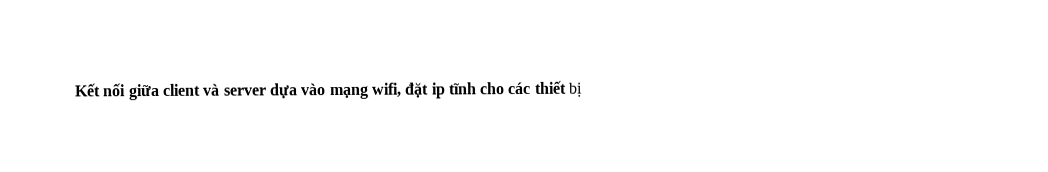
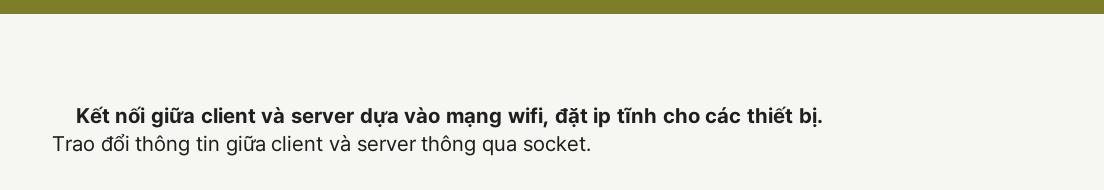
[568,82,584,97] bị -> [798,107,823,128] [52,133,591,156] bị. // Trao đổi thông tin giữa client và server thông qua socket.

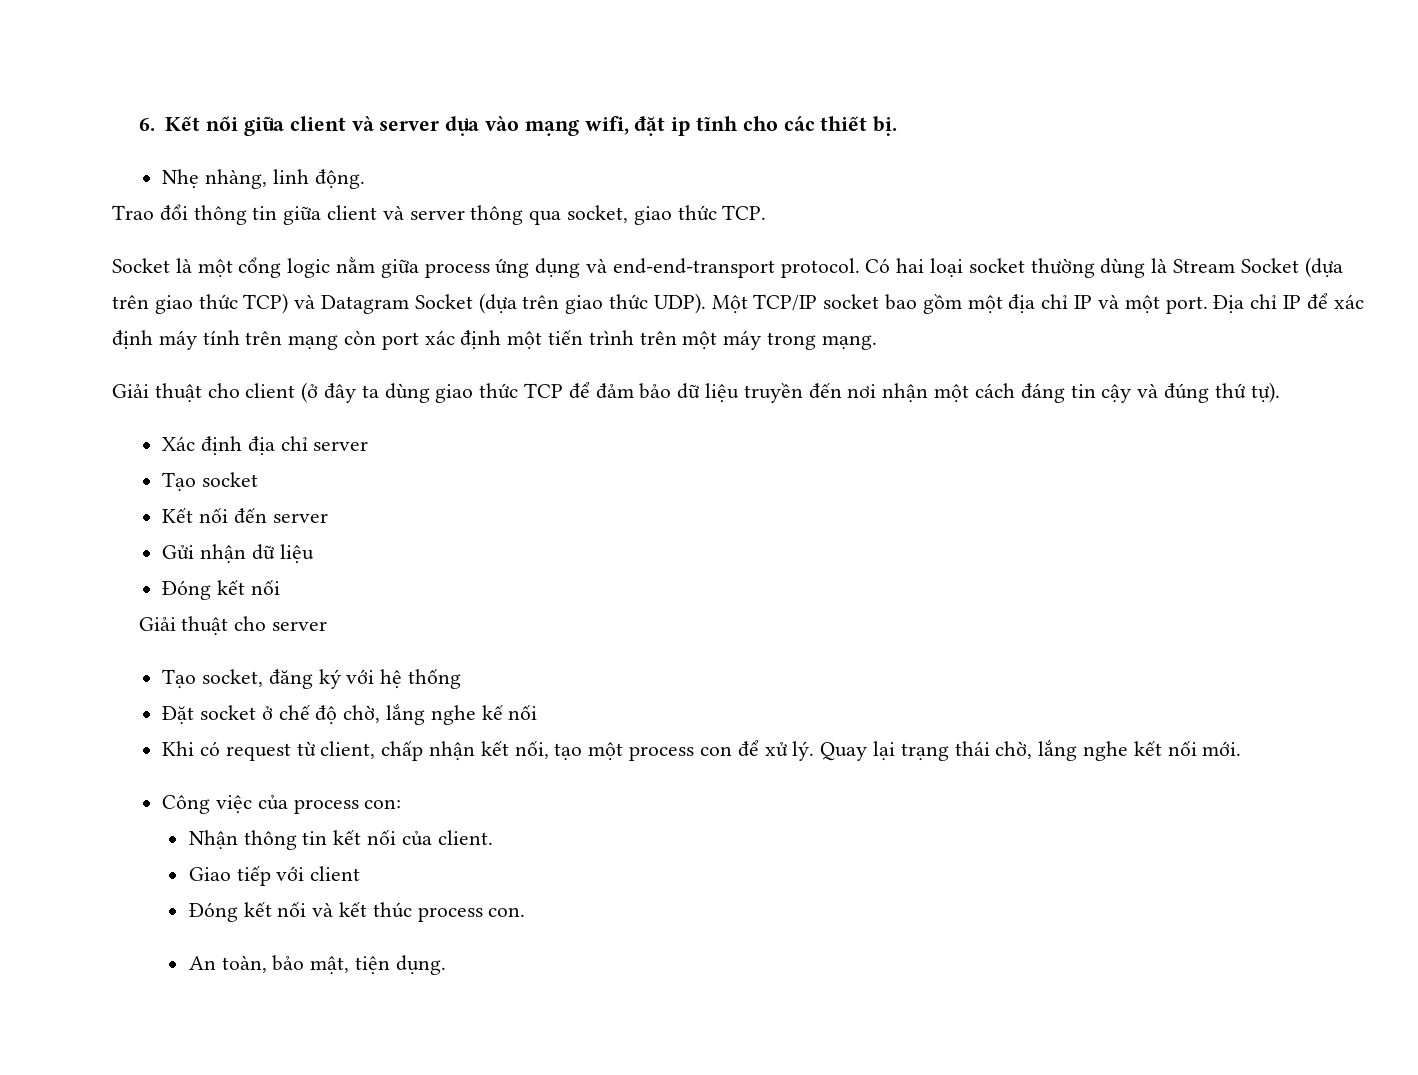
(75, 115) none -> [138,118,155,131] 6.
(823, 117) none -> [162,169,365,189] // Nhẹ nhàng, linh động.
[522,136,591,152] socket. -> [567,205,767,225] [112,256,1343,278] [112,293,1364,314] [112,330,877,350] [112,382,1280,403] [162,436,369,456] [162,472,259,492] [162,508,328,524] [162,544,314,564] [162,580,280,600] [138,616,327,636] [162,669,462,689] [162,703,538,725] [162,739,1242,761] [162,795,402,814] [188,830,493,850] [188,866,361,886] [188,902,526,922] [188,955,446,975] socket, giao thức TCP. // Socket là một cổng logic nằm giữa process ứng dụng và end-end-transport protocol. Có hai loại socket thường dùng là Stream Socket (dựa trên giao thức TCP) và Datagram Socket (dựa trên giao thức UDP). Một TCP/IP socket bao gồm một địa chỉ IP và một port. Địa chỉ IP để xác định máy tính trên mạng còn port xác định một tiến trình trên một máy trong mạng. // Giải thuật cho client (ở đây ta dùng giao thức TCP để đảm bảo dữ liệu truyền đến nơi nhận một cách đáng tin cậy và đúng thứ tự). // Xác định địa chỉ server // Tạo socket // Kết nối đến server // Gửi nhận dữ liệu // Đóng kết nối // Giải thuật cho server // Tạo socket, đăng ký với hệ thống // Đặt socket ở chế độ chờ, lắng nghe kế nối // Khi có request từ client, chấp nhận kết nối, tạo một process con để xử lý. Quay lại trạng thái chờ, lắng nghe kết nối mới. // Công việc của process con: // Nhận thông tin kết nối của client. // Giao tiếp với client // Đóng kết nối và kết thúc process con. // An toàn, bảo mật, tiện dụng.

